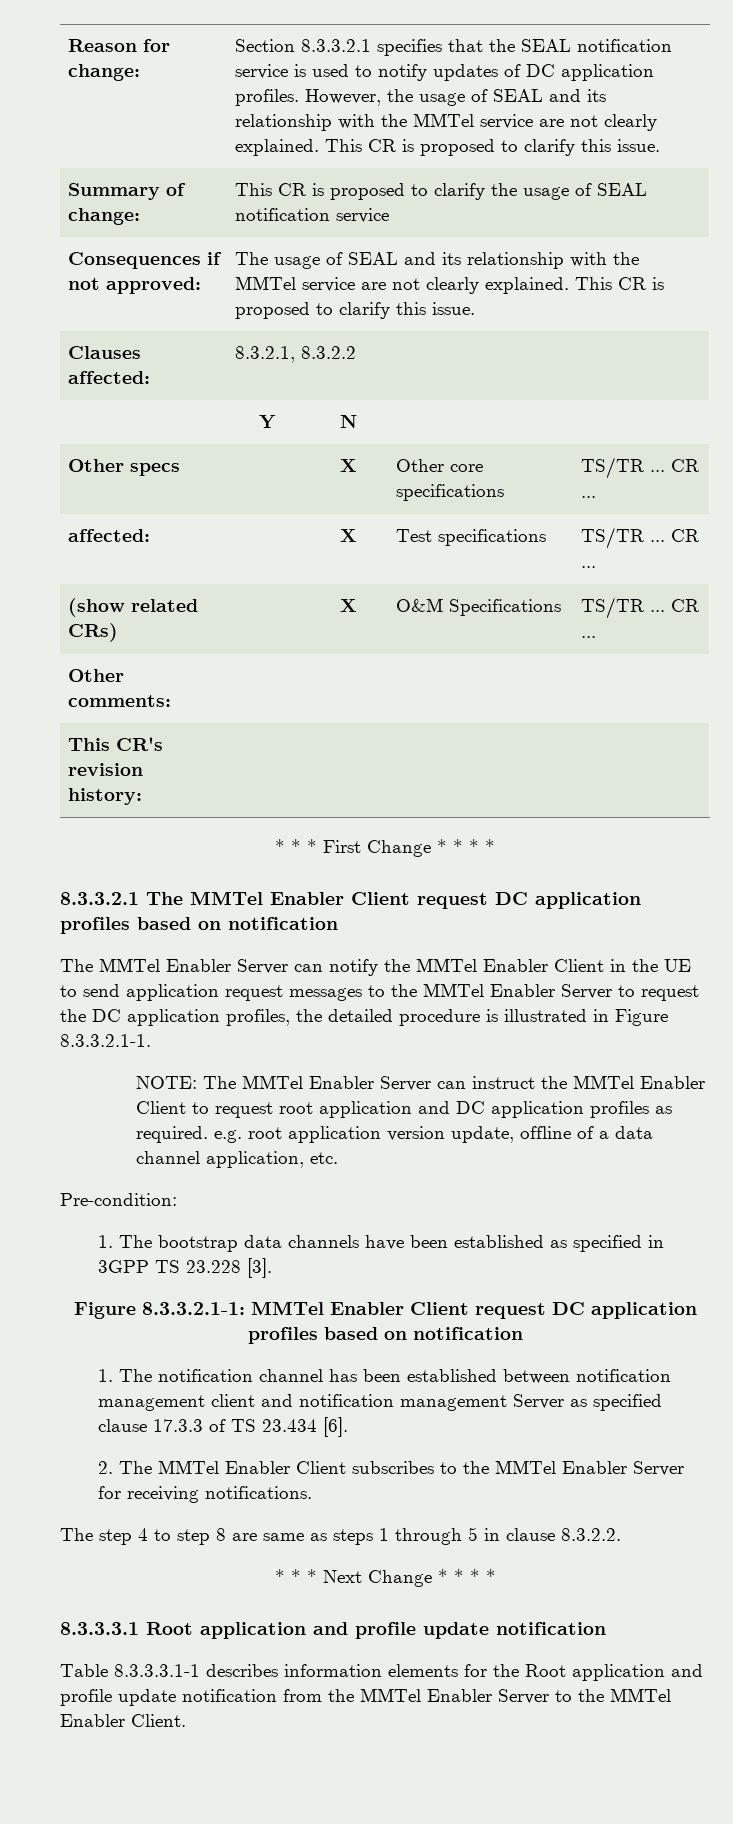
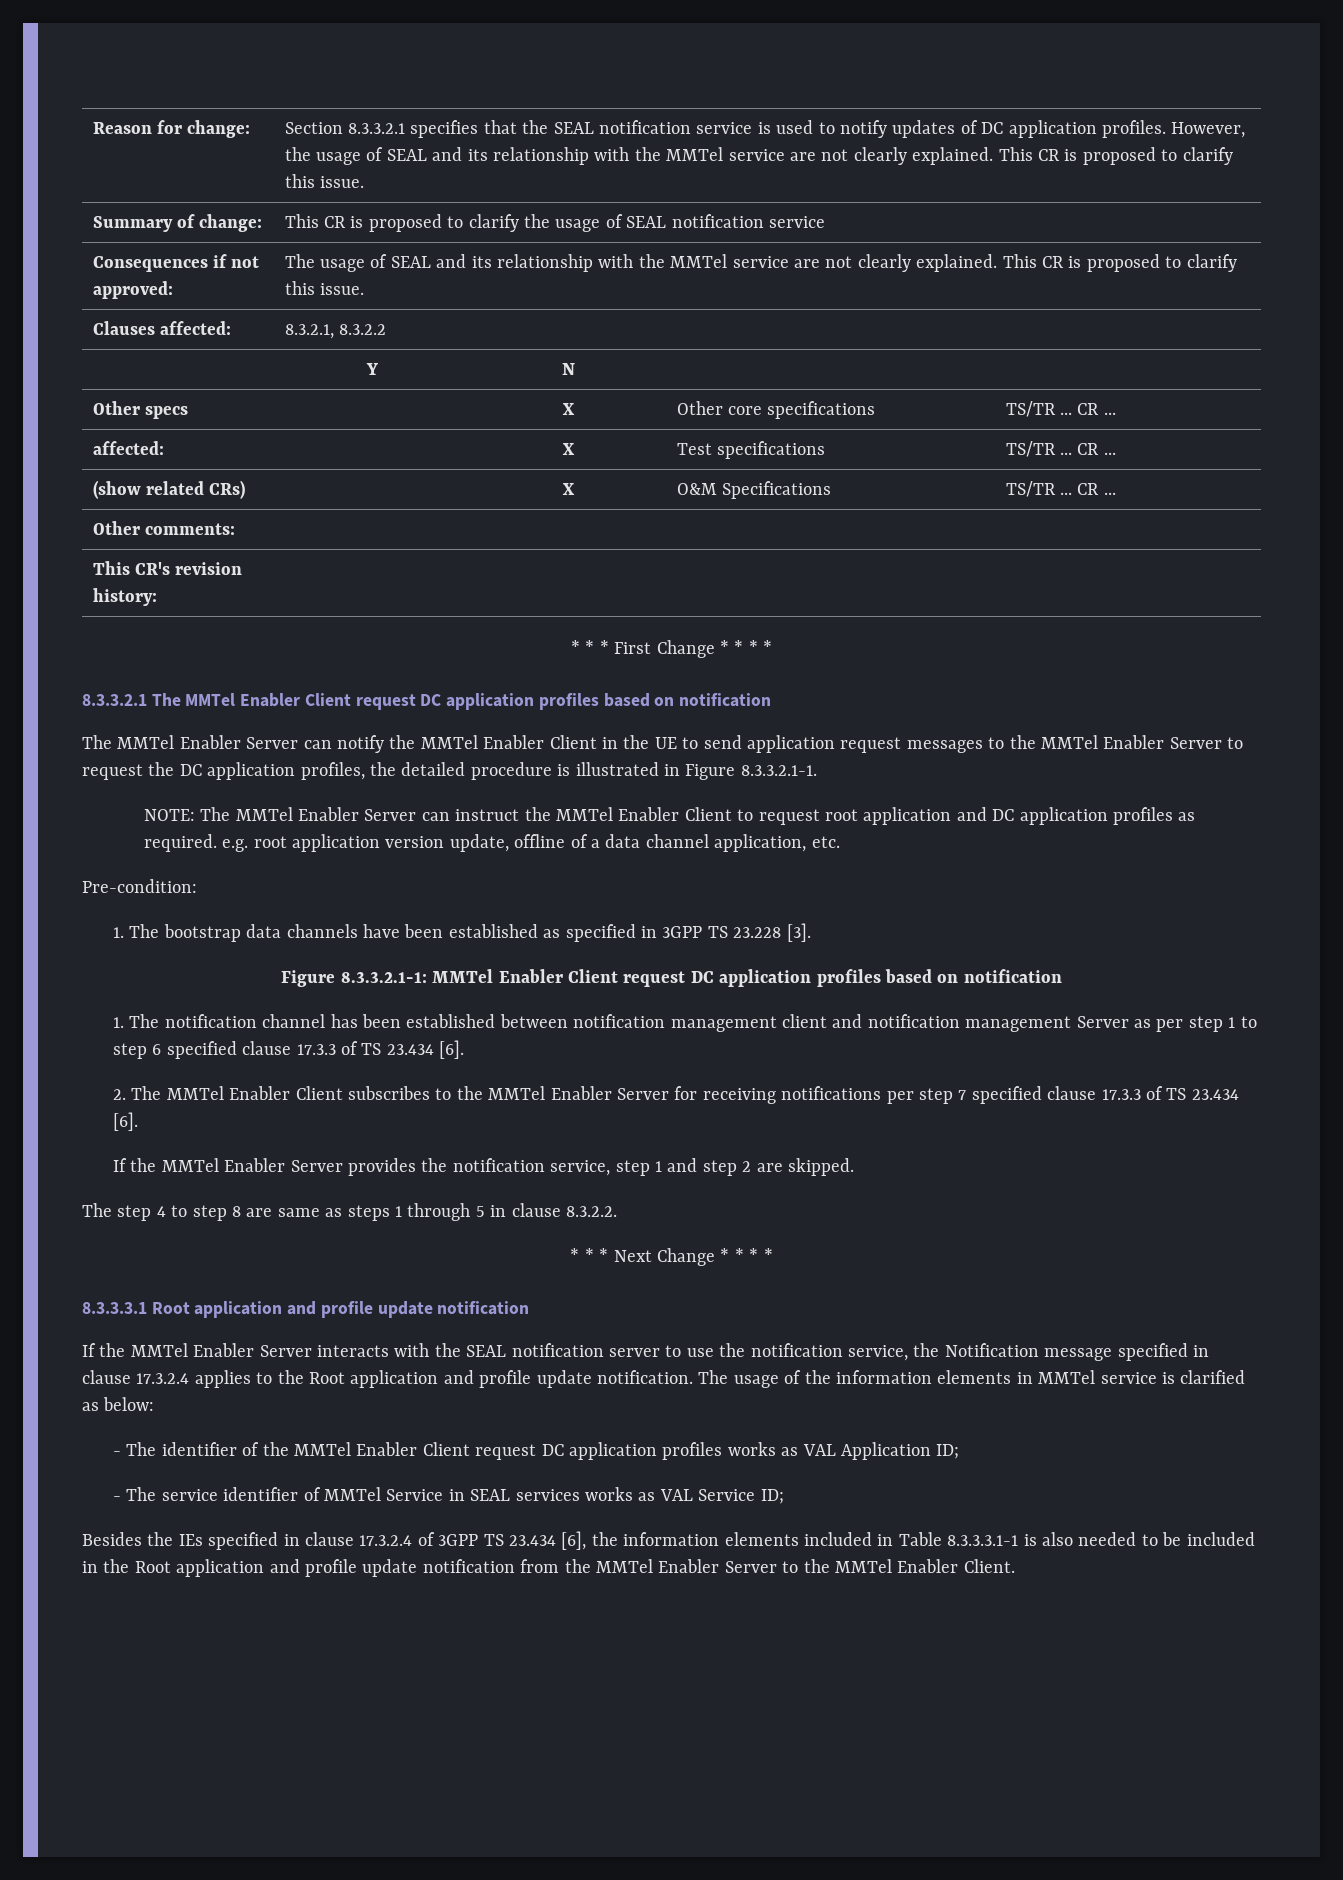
(587, 1403) none -> [1156,1016,1257,1032] [112,1043,162,1059] per step 1 to step 6
[204,1486,312,1499] notifications. -> [781,1086,1239,1104] [112,1112,138,1131] [112,1158,854,1176] notifications per step 7 specified clause 17.3.3 of TS 23.434 [6]. // If the MMTel Enabler Server provides the notification service, step 1 and step 2 are skipped.
[60,1664,487,1677] Table 8.3.3.3.1-1 describes information elements for -> [82,1343,1209,1361] [82,1370,1246,1388] [82,1397,155,1411] [112,1442,960,1460] [112,1487,784,1504] [82,1531,1255,1550] [82,1561,98,1573] If the MMTel Enabler Server interacts with the SEAL notification server to use the notification service, the Notification message specified in clause 17.3.2.4 applies to the Root application and profile update notification. The usage of the information elements in MMTel service is clarified as below: // - The identifier of the MMTel Enabler Client request DC application profiles works as VAL Application ID; // - The service identifier of MMTel Service in SEAL services works as VAL Service ID; // Besides the IEs specified in clause 17.3.2.4 of 3GPP TS 23.434 [6], the information elements included in Table 8.3.3.3.1-1 is also needed to be included in

